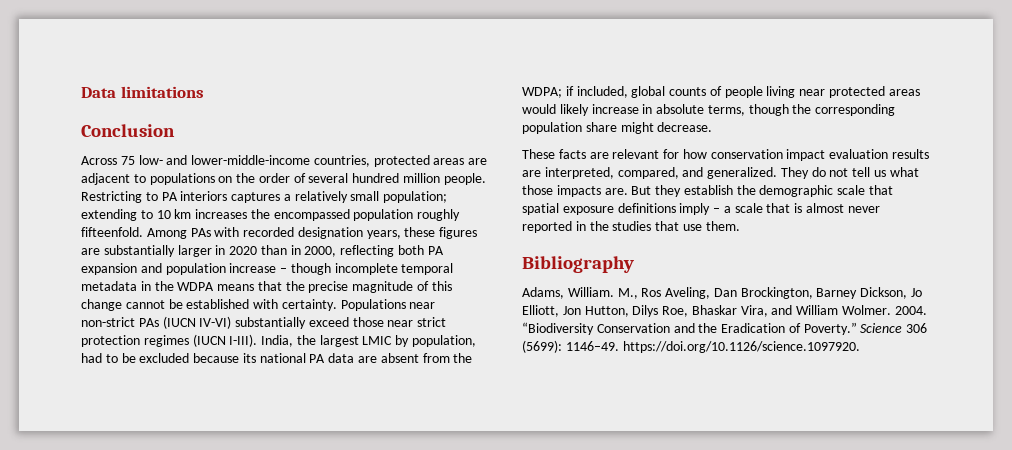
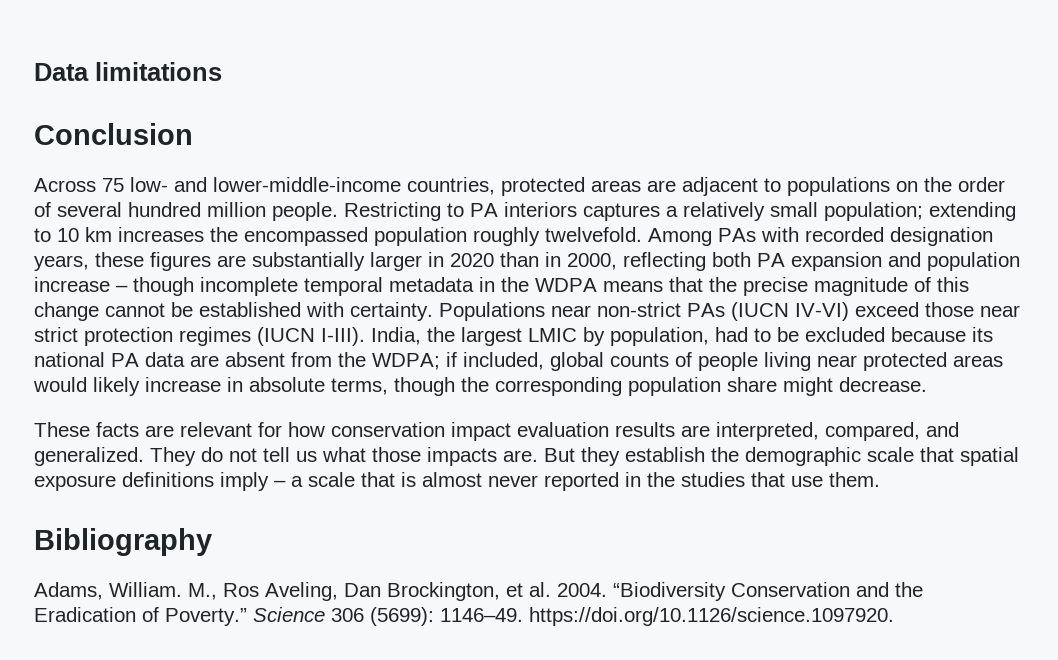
[81,227,143,237] fifteenfold. -> [545,227,642,242] twelvefold.
[235,317,307,329] substantially -> (849, 311) none
[816,287,923,299] [522,305,892,317] Barney Dickson, Jo Elliott, Jon Hutton, Dilys Roe, Bhaskar Vira, and William Wolmer. -> [506,582,551,597] et al.

